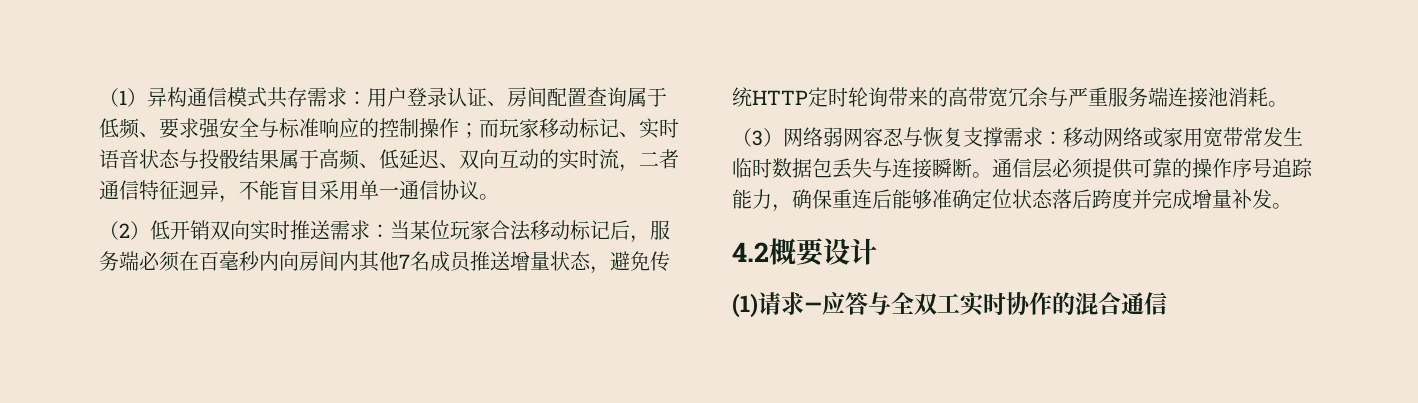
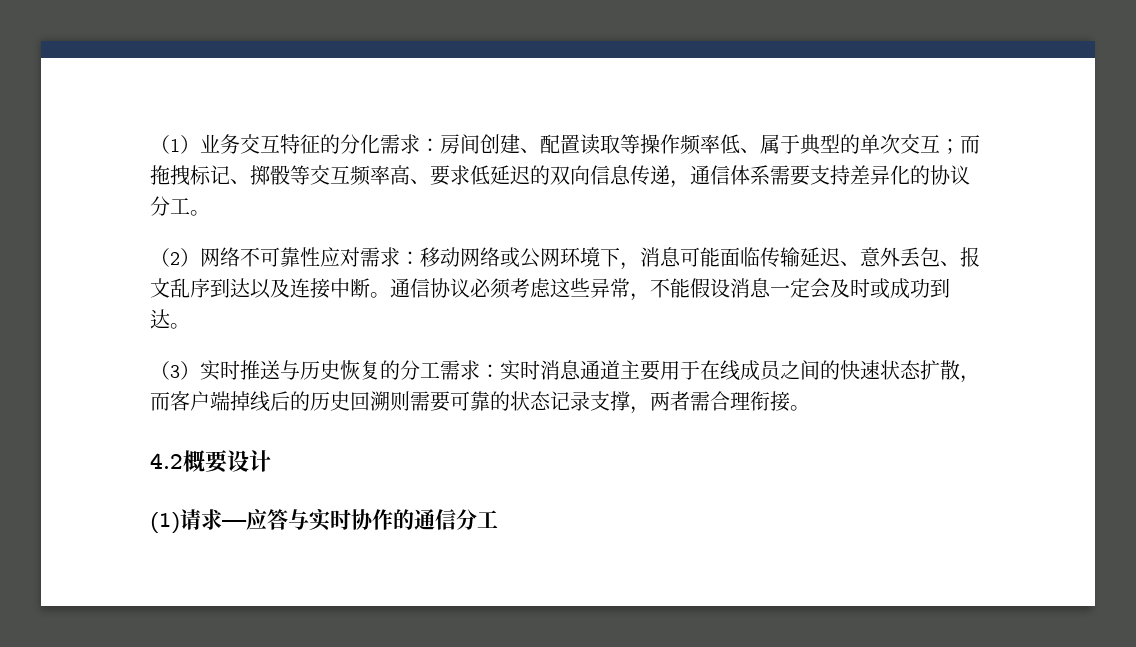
[147,87,667,108] [99,118,679,139] [99,149,679,172] [99,180,499,203] [99,220,670,243] [99,251,670,274] [732,87,1288,108] [732,127,1303,148] [732,158,1313,179] [732,188,1272,212] 异构通信模式共存需求：用户登录认证、房间配置查询属于低频、要求强安全与标准响应的控制操作；而玩家移动标记、实时语音状态与投骰结果属于高频、低延迟、双向互动的实时流，二者通信特征迥异，不能盲目采用单一通信协议。 // （2）低开销双向实时推送需求：当某位玩家合法移动标记后，服务端必须在百毫秒内向房间内其他7名成员推送增量状态，避免传统HTTP定时轮询带来的高带宽冗余与严重服务端连接池消耗。 // （3）网络弱网容忍与恢复支撑需求：移动网络或家用宽带常发生临时数据包丢失与连接瞬断。通信层必须提供可靠的操作序号追踪能力，确保重连后能够准确定位状态落后跨度并完成增量补发 -> [200,134,980,155] [150,165,970,188] [150,196,210,216] [150,247,980,270] [150,278,950,301] [150,309,190,329] [150,360,980,383] [150,391,790,414] 业务交互特征的分化需求：房间创建、配置读取等操作频率低、属于典型的单次交互；而拖拽标记、掷骰等交互频率高、要求低延迟的双向信息传递，通信体系需要支持差异化的协议分工。 // （2）网络不可靠性应对需求：移动网络或公网环境下，消息可能面临传输延迟、意外丢包、报文乱序到达以及连接中断。通信协议必须考虑这些异常，不能假设消息一定会及时或成功到达。 // （3）实时推送与历史恢复的分工需求：实时消息通道主要用于在线成员之间的快速状态扩散，而客户端掉线后的历史回溯则需要可靠的状态记录支撑，两者需合理衔接
[891,292,960,315] 全双工 -> (309, 519) none
[1075,292,1167,315] 混合通信 -> [414,509,498,530] 通信分工

